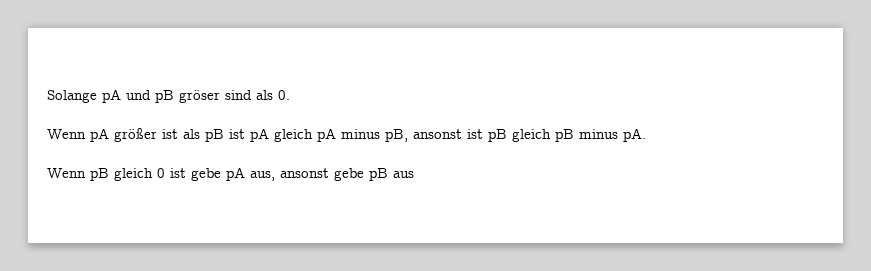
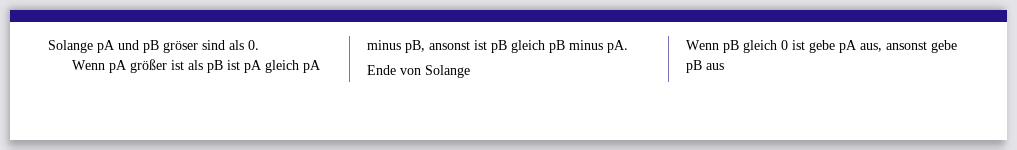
(646, 135) none -> [367,65,470,78] // Ende von Solange

